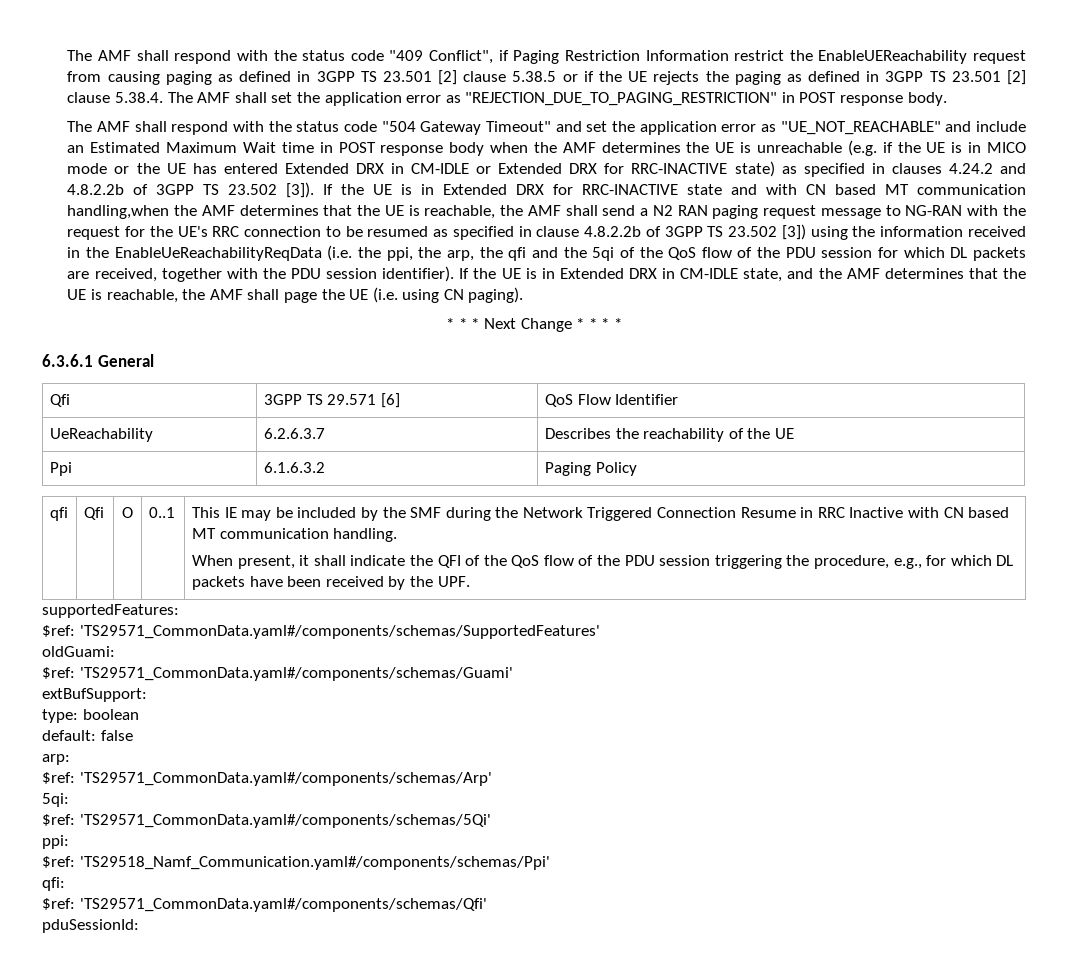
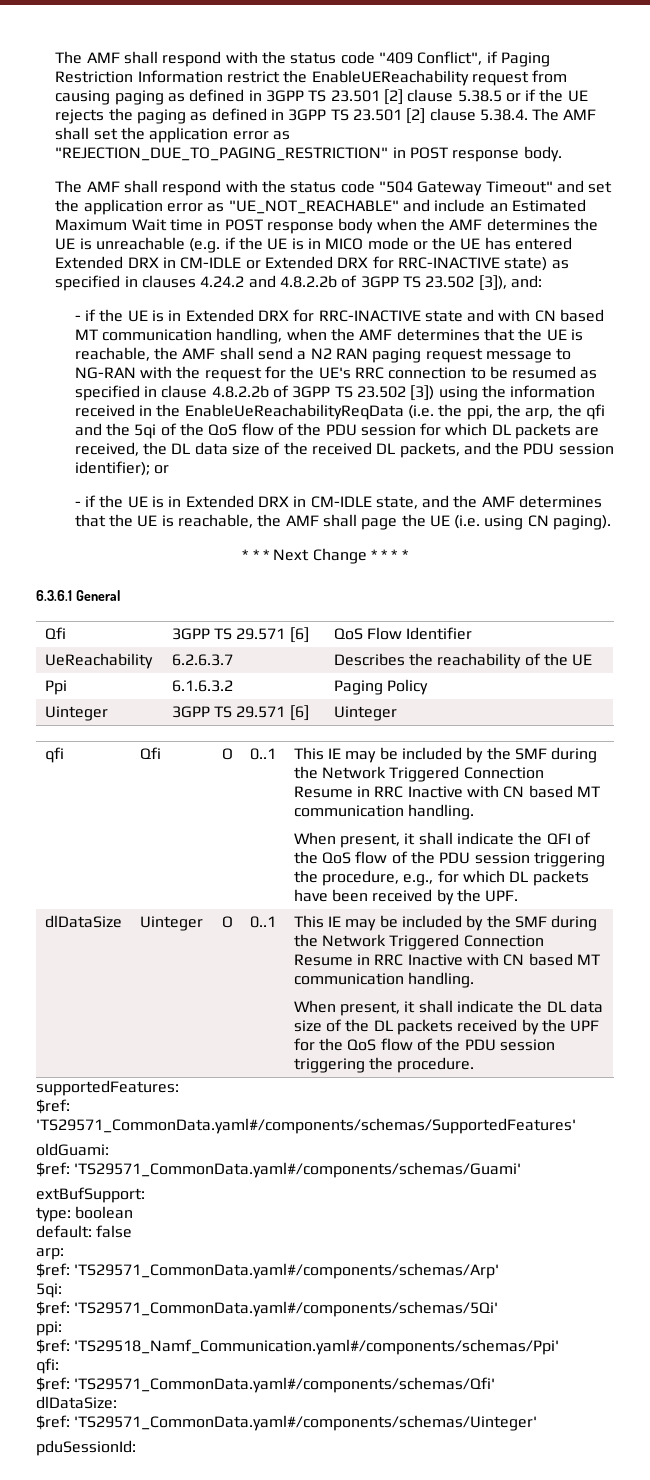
[286,182,334,198] [3]). If -> [478,275,542,291] [74,309,96,321] [3]), and: // - if
[67,205,170,219] handling,when -> [216,328,327,344] handling, when
[161,266,470,282] together with the PDU session identifier). If -> [142,442,614,458] [74,461,169,476] [74,495,96,507] the DL data size of the received DL packets, and the PDU session identifier); or // - if
(637, 469) none -> [44,706,108,721] [171,705,309,721] [333,706,397,721] // Uinteger | 3GPP TS 29.571 [6] | Uinteger
(470, 581) none -> [44,915,122,928] [139,916,203,931] [221,916,233,928] [249,916,276,928] [293,915,598,931] [293,934,544,950] [293,953,600,966] [293,972,474,988] [293,1000,603,1016] [293,1019,600,1035] [293,1038,555,1051] [293,1057,475,1073] // dlDataSize | Uinteger | O | 0..1 | This IE may be included by the SMF during the Network Triggered Connection Resume in RRC Inactive with CN based MT communication handling. // When present, it shall indicate the DL data size of the DL packets received by the UPF for the QoS flow of the PDU session triggering the procedure.
(487, 905) none -> [36,1396,117,1409] [36,1415,538,1431] // dlDataSize: // $ref: 'TS29571_CommonData.yaml#/components/schemas/Uinteger'

